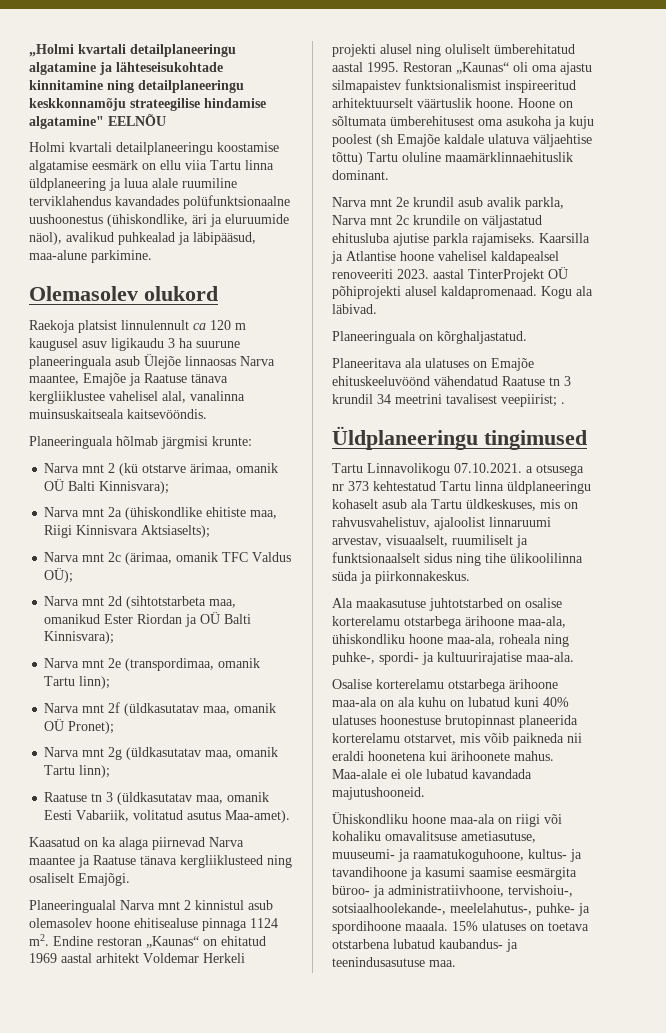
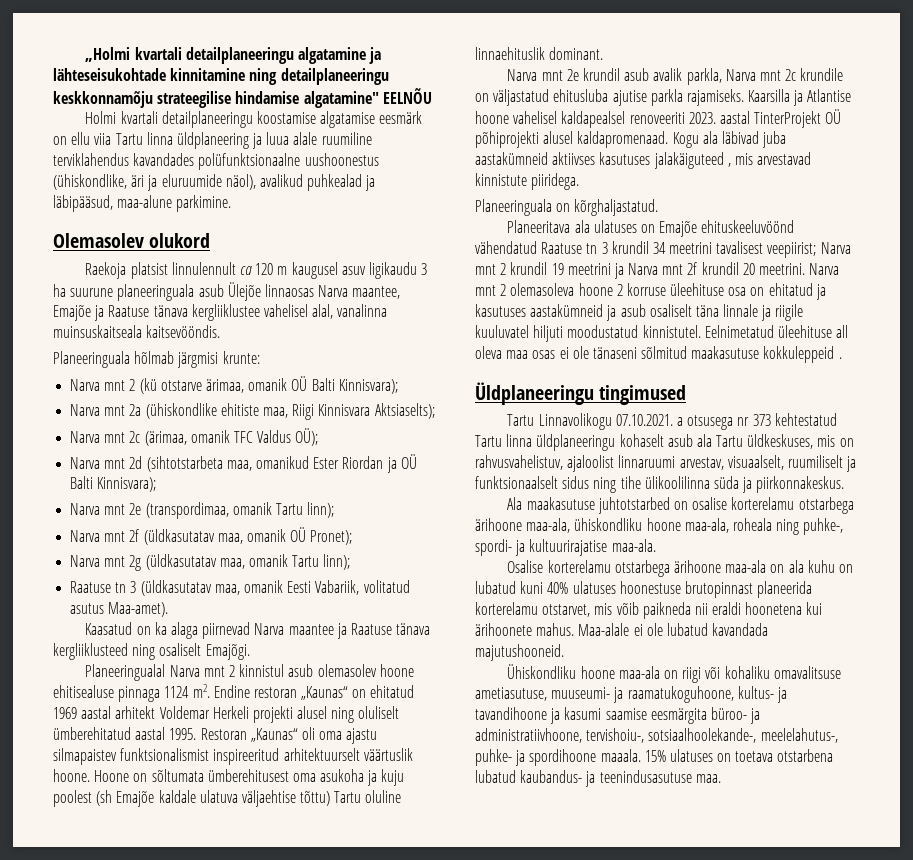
[445,152,573,162] maamärklinnaehituslik -> [475,47,545,60] linnaehituslik
[332,304,377,314] läbivad. -> [721,131,787,148] [475,152,812,169] [475,173,580,190] läbivad juba aastakümneid aktiivses kasutuses jalakäiguteed , mis arvestavad kinnistute piiridega.
(557, 400) none -> [820,242,851,254] [475,262,840,279] [475,283,826,300] [475,304,804,321] [475,325,849,342] [475,346,835,363] Narva mnt 2 krundil 19 meetrini ja Narva mnt 2f krundil 20 meetrini. Narva mnt 2 olemasoleva hoone 2 korruse üleehituse osa on ehitatud ja kasutuses aastakümneid ja asub osaliselt täna linnale ja riigile kuuluvatel hiljuti moodustatud kinnistutel. Eelnimetatud üleehituse all oleva maa osas ei ole tänaseni sõlmitud maakasutuse kokkuleppeid

